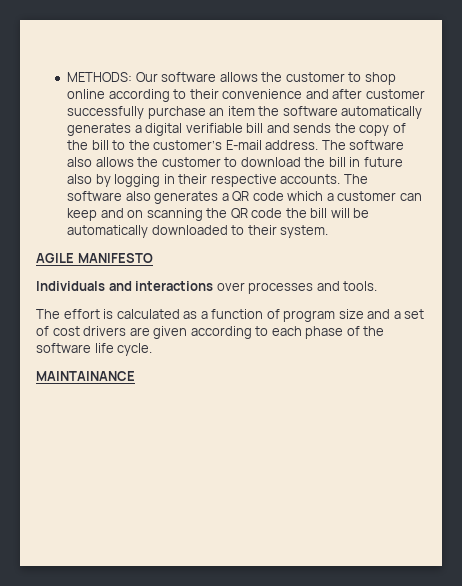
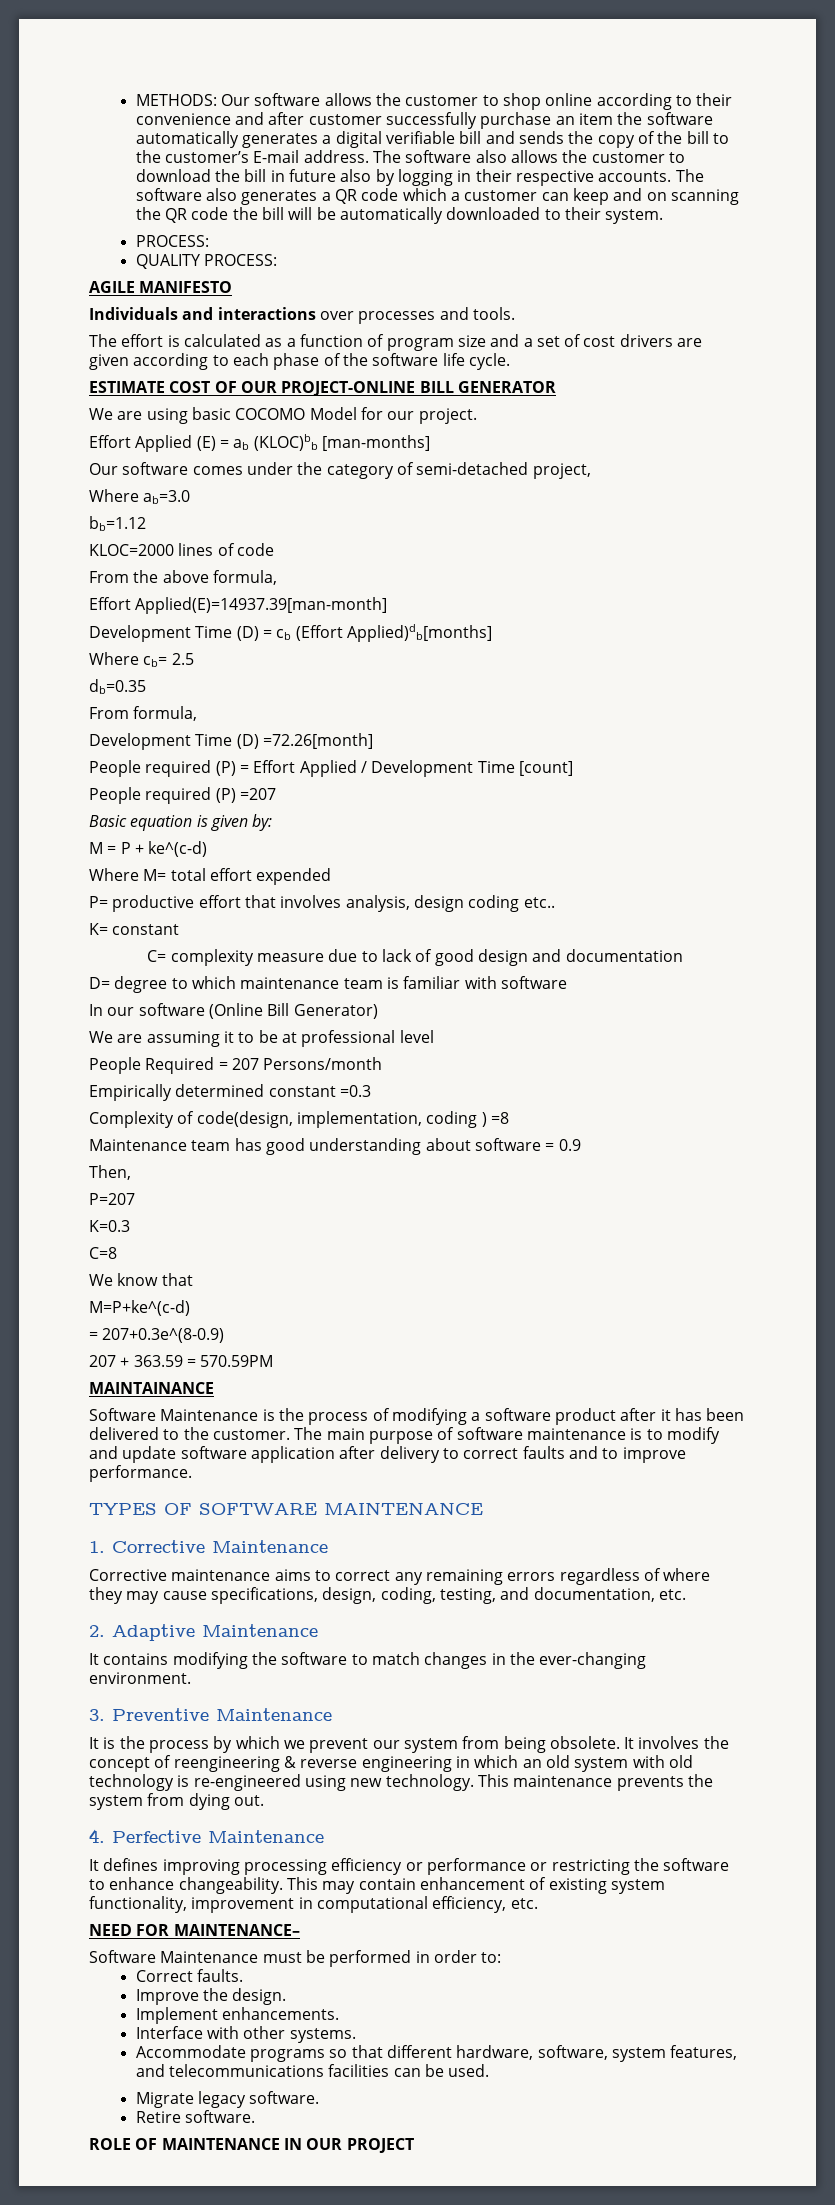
(329, 231) none -> [135,235,209,247] [135,254,278,269] // PROCESS: // QUALITY PROCESS:
[36,371,135,381] MAINTAINANCE -> [89,381,556,396] [89,407,477,424] [89,434,430,452] [89,462,591,479] [89,489,191,504] [89,516,146,531] [89,543,274,556] [89,570,277,585] [89,597,388,614] [89,624,492,642] [89,652,194,667] [89,679,146,694] [89,706,198,721] [89,733,373,750] [89,760,573,777] [89,787,276,804] [89,814,273,831] [89,841,208,857] [89,868,332,885] [89,895,555,912] [89,923,180,935] [147,949,683,966] [89,976,567,993] [89,1003,378,1019] [89,1030,434,1047] [89,1057,383,1074] [89,1084,371,1101] [89,1111,509,1128] [89,1138,581,1155] [89,1165,131,1180] [89,1193,135,1205] [89,1220,130,1232] [89,1247,117,1259] [89,1273,193,1286] [89,1300,190,1316] [89,1328,225,1343] [89,1355,274,1367] [89,1382,214,1394] [89,1408,745,1425] [89,1427,720,1444] [89,1446,686,1463] [89,1465,192,1482] [89,1502,483,1515] [89,1540,328,1553] [89,1568,711,1585] [89,1587,686,1604] [89,1624,318,1641] [89,1652,647,1669] [89,1672,191,1684] [89,1708,332,1721] [89,1736,729,1753] [89,1755,693,1772] [89,1774,713,1791] [89,1793,264,1810] [89,1829,324,1843] [89,1858,730,1875] [89,1877,665,1894] [89,1896,538,1913] [89,1924,300,1936] [89,1950,502,1967] [135,1969,244,1982] [135,1988,287,2005] [135,2007,340,2024] [135,2026,356,2043] [135,2045,738,2062] [135,2064,490,2077] [135,2091,320,2108] [135,2110,256,2123] [89,2138,414,2153] ESTIMATE COST OF OUR PROJECT-ONLINE BILL GENERATOR // We are using basic COCOMO Model for our project. // Effort Applied (E) = ab (KLOC)bb [man-months] // Our software comes under the category of semi-detached project, // Where ab=3.0 // bb=1.12 // KLOC=2000 lines of code // From the above formula, // Effort Applied(E)=14937.39[man-month] // Development Time (D) = cb (Effort Applied)db[months] // Where cb= 2.5 // db=0.35 // From formula, // Development Time (D) =72.26[month] // People required (P) = Effort Applied / Development Time [count] // People required (P) =207 // Basic equation is given by: // M = P + ke^(c-d) // Where M= total effort expended // P= productive effort that involves analysis, design coding etc.. // K= constant // C= complexity measure due to lack of good design and documentation // D= degree to which maintenance team is familiar with software // In our software (Online Bill Generator) // We are assuming it to be at professional level // People Required = 207 Persons/month // Empirically determined constant =0.3 // Complexity of code(design, implementation, coding ) =8 // Maintenance team has good understanding about software = 0.9 // Then, // P=207 // K=0.3 // C=8 // We know that // M=P+ke^(c-d) // = 207+0.3e^(8-0.9) // 207 + 363.59 = 570.59PM // MAINTAINANCE // Software Maintenance is the process of modifying a software product after it has been delivered to the customer. The main purpose of software maintenance is to modify and update software application after delivery to correct faults and to improve performance. // TYPES OF SOFTWARE MAINTENANCE // 1. Corrective Maintenance // Corrective maintenance aims to correct any remaining errors regardless of where they may cause specifications, design, coding, testing, and documentation, etc. // 2. Adaptive Maintenance // It contains modifying the software to match changes in the ever-changing environment. // 3. Preventive Maintenance // It is the process by which we prevent our system from being obsolete. It involves the concept of reengineering & reverse engineering in which an old system with old technology is re-engineered using new technology. This maintenance prevents the system from dying out. // 4. Perfective Maintenance // It defines improving processing efficiency or performance or restricting the software to enhance changeability. This may contain enhancement of existing system functionality, improvement in computational efficiency, etc. // NEED FOR MAINTENANCE– // Software Maintenance must be performed in order to: // Correct faults. // Improve the design. // Implement enhancements. // Interface with other systems. // Accommodate programs so that different hardware, software, system features, and telecommunications facilities can be used. // Migrate legacy software. // Retire software. // ROLE OF MAINTENANCE IN OUR PROJECT

